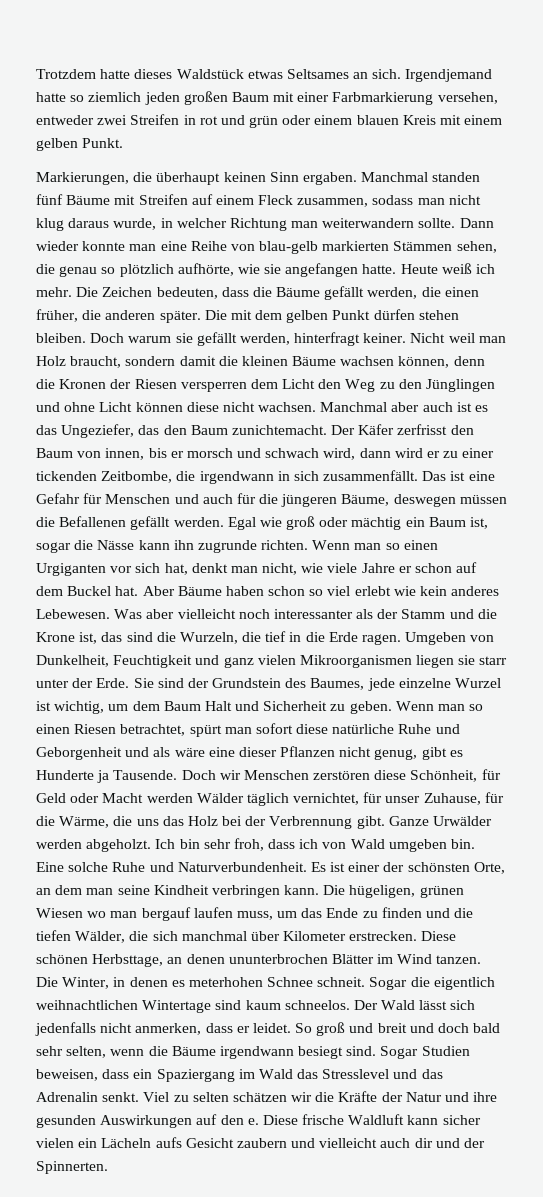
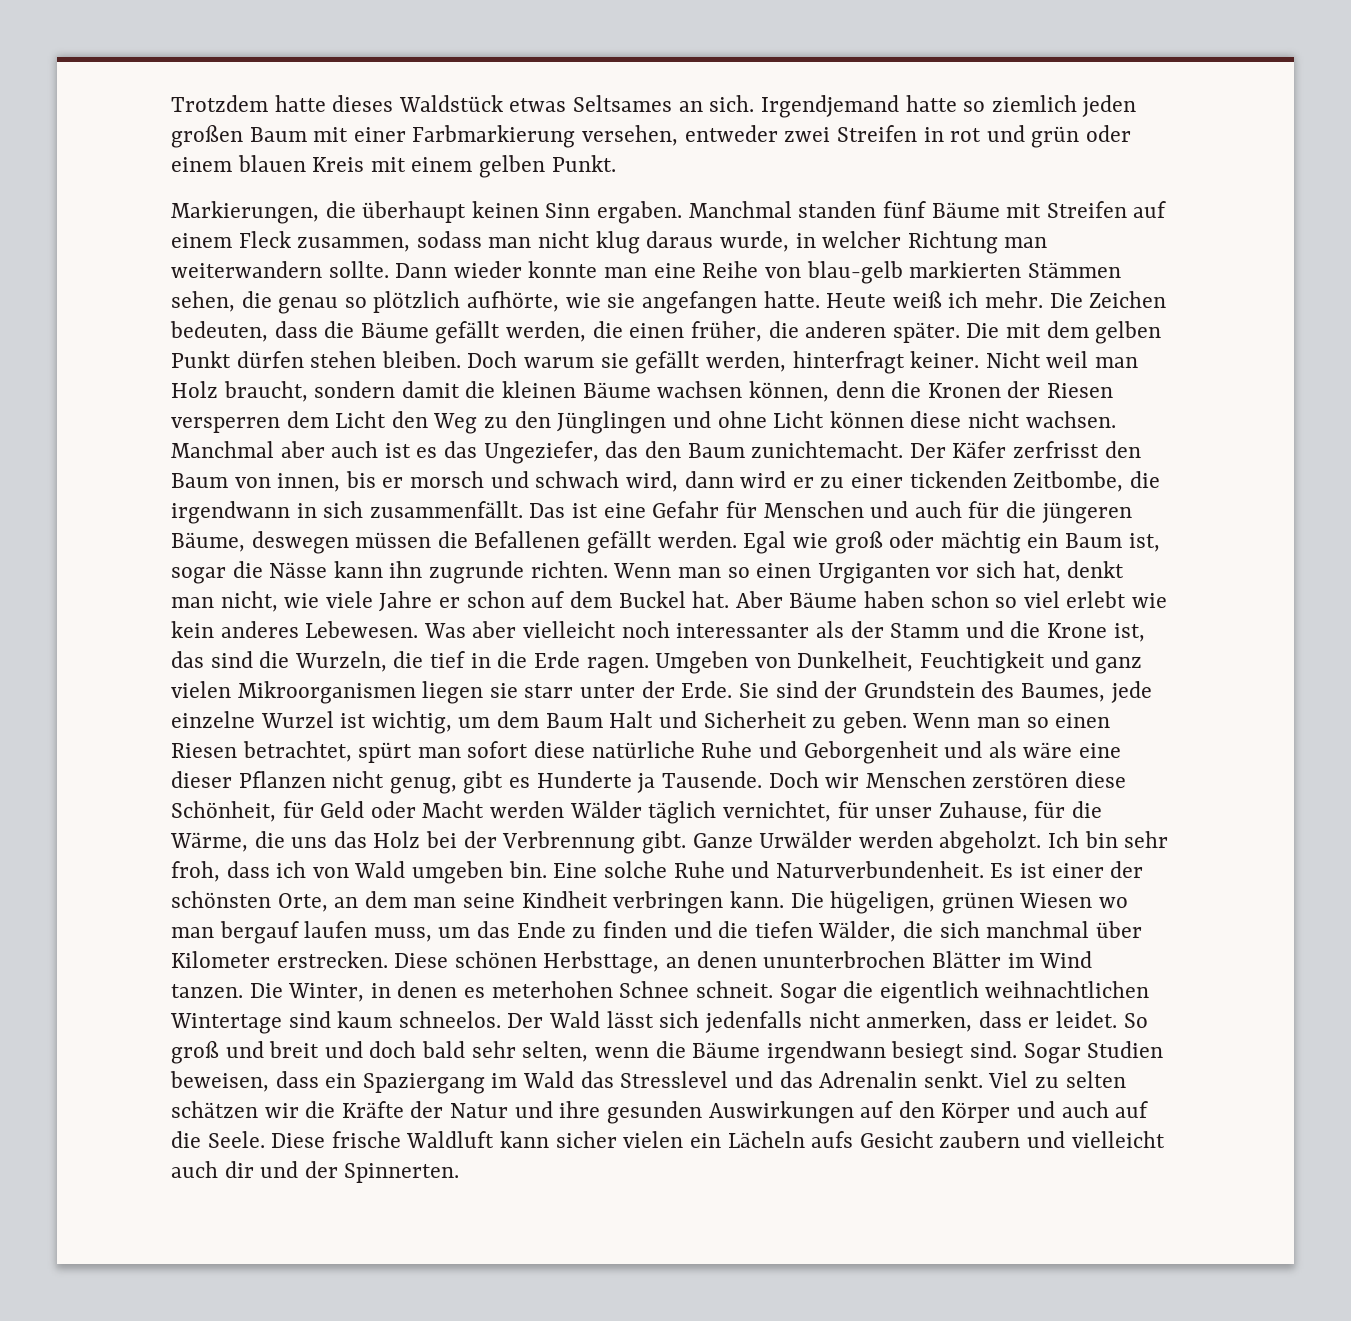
[247,1118,259,1125] e. -> [941,1101,1149,1123] [171,1131,265,1148] Körper und auch auf die Seele.

